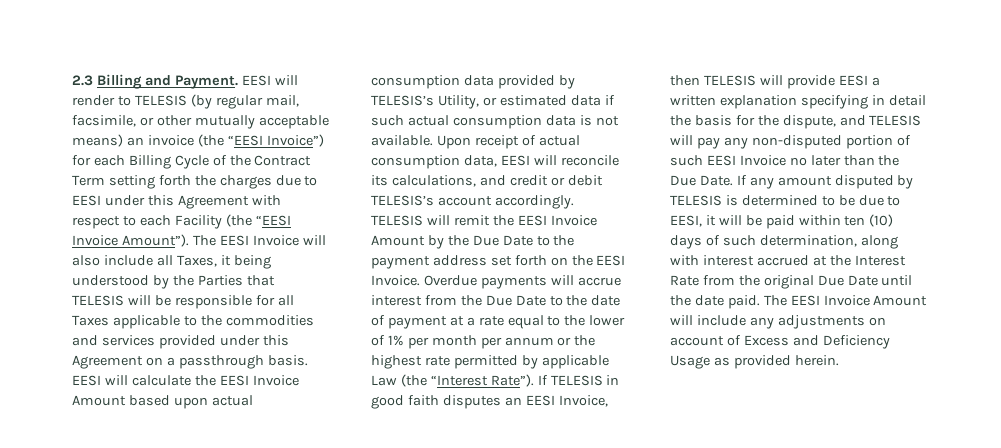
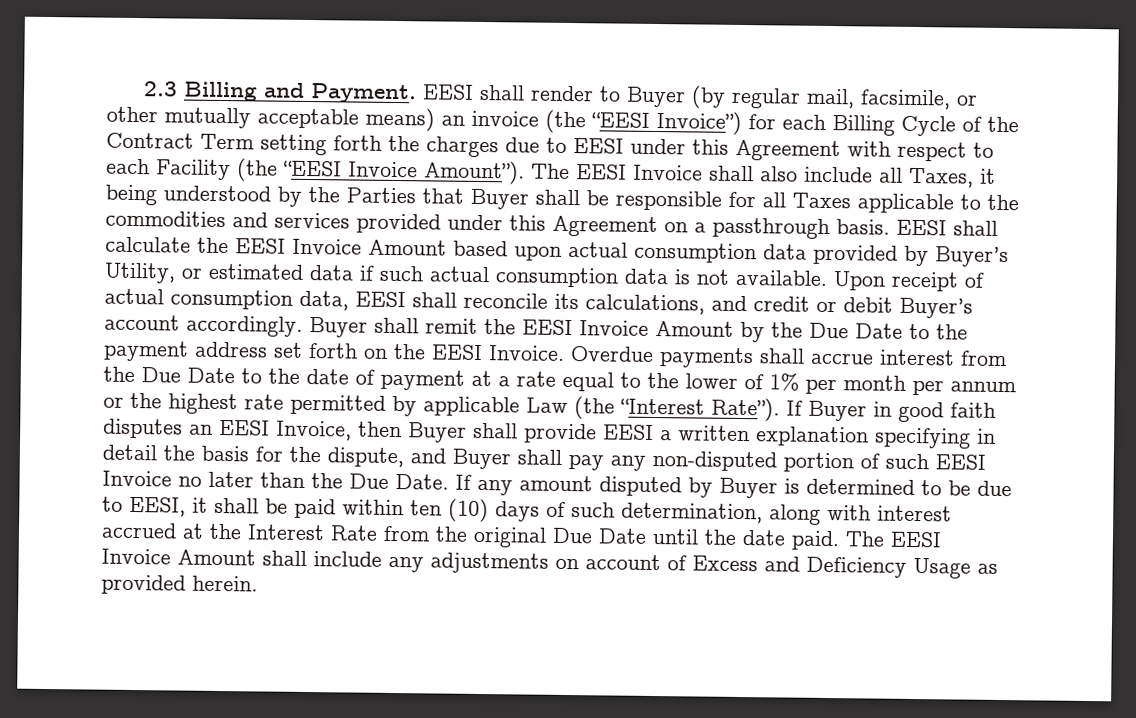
[274,75,298,85] will -> [478,84,525,101] shall
[134,95,187,106] TELESIS -> [625,86,686,108] Buyer
[302,235,326,245] will -> [709,165,754,182] shall
[72,295,151,306] TELESIS will -> [470,188,580,210] Buyer shall
[104,375,128,385] will -> [953,220,998,236] shall
[371,95,434,106] TELESIS’s -> [935,246,1009,268] Buyer’s
[533,155,557,165] will -> [412,292,457,308] shall
[371,195,434,206] TELESIS’s -> [899,297,973,319] Buyer’s
[371,215,450,226] TELESIS will -> [309,317,419,338] Buyer shall
[550,275,574,285] will -> [759,348,805,364] shall
[550,375,603,386] TELESIS -> [808,400,867,422] Buyer
[703,75,783,86] TELESIS will -> [408,422,518,443] Buyer shall
[869,115,922,126] [670,135,693,145] TELESIS will -> [452,448,562,470] Buyer shall
[670,195,722,206] TELESIS -> [719,477,778,499] Buyer
[718,215,742,225] will -> [214,497,259,514] shall
[670,315,693,325] will -> [262,550,307,567] shall

